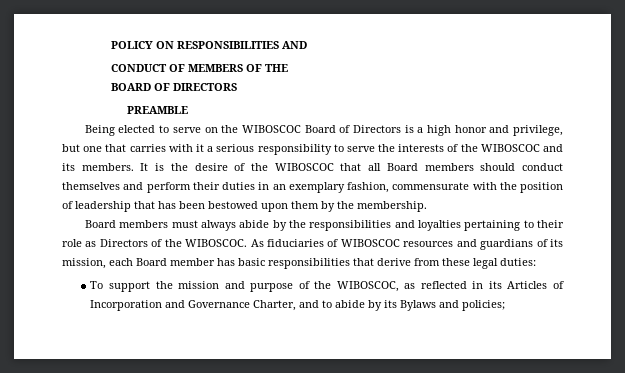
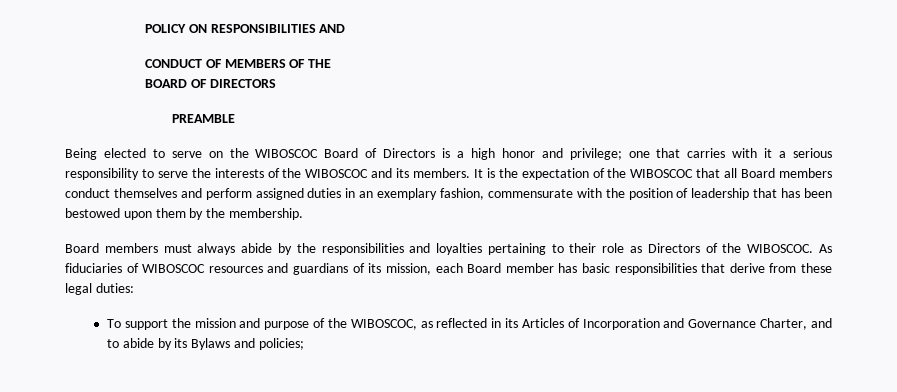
[513,125,564,136] [62,144,80,152] privilege, but -> [569,148,622,160] privilege;
[194,163,228,171] desire -> [521,168,589,180] expectation
[480,163,516,171] should -> (833, 173) none
[192,182,220,190] their -> [255,188,304,200] assigned

